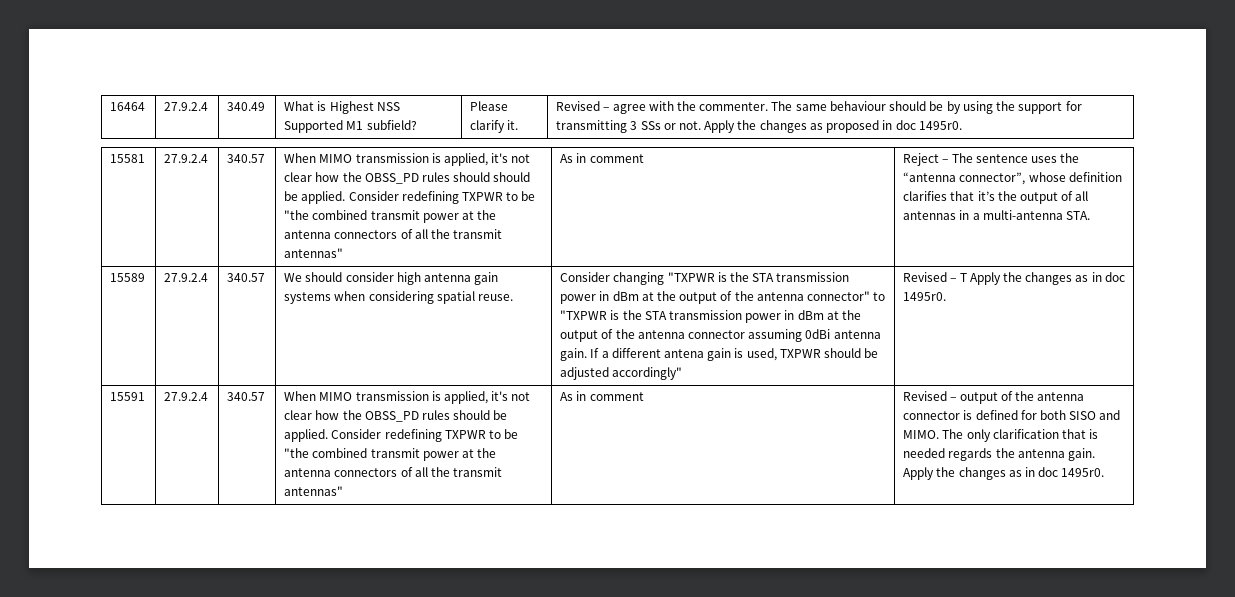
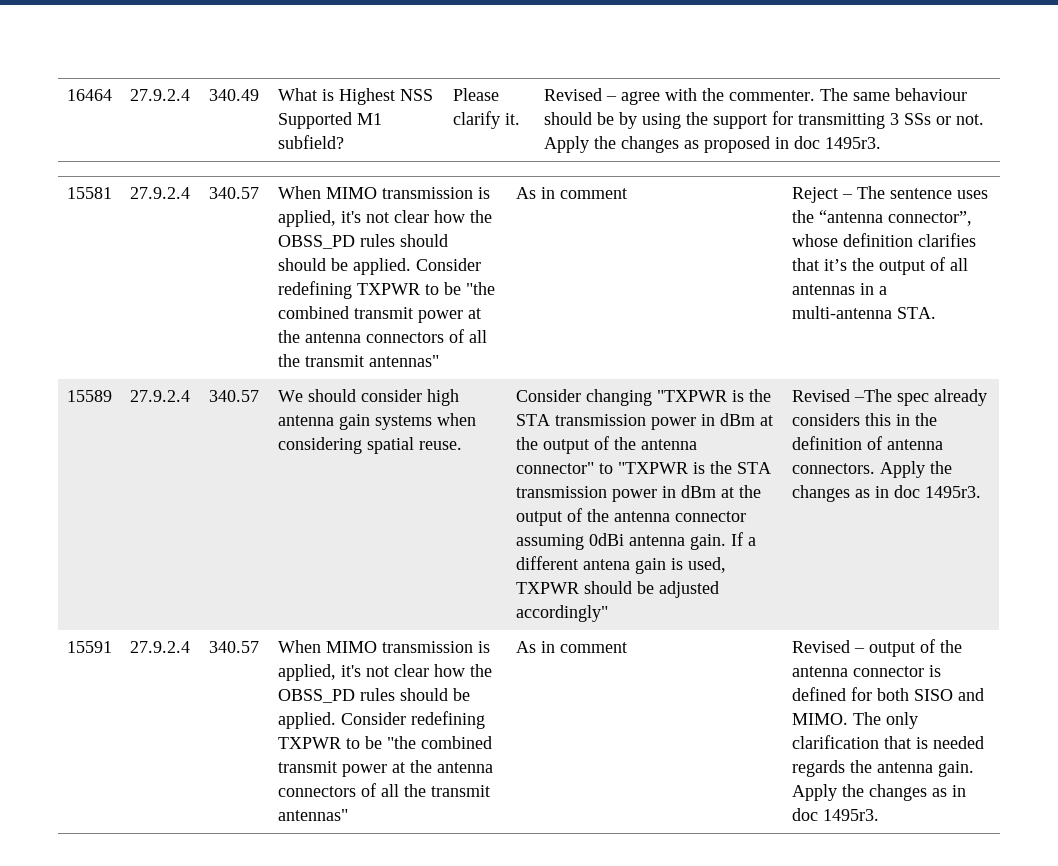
[918,121,962,130] 1495r0. -> [824,137,881,149] 1495r3.
[950,272,1125,285] [903,292,947,301] – T Apply the changes as in doc 1495r0. -> [853,389,987,406] [791,413,937,426] [791,436,943,450] [791,461,952,478] [791,485,981,502] –The spec already considers this in the definition of antenna connectors. Apply the changes as in doc 1495r3.
[1061,468,1105,477] 1495r0. -> [822,809,879,821] 1495r3.

